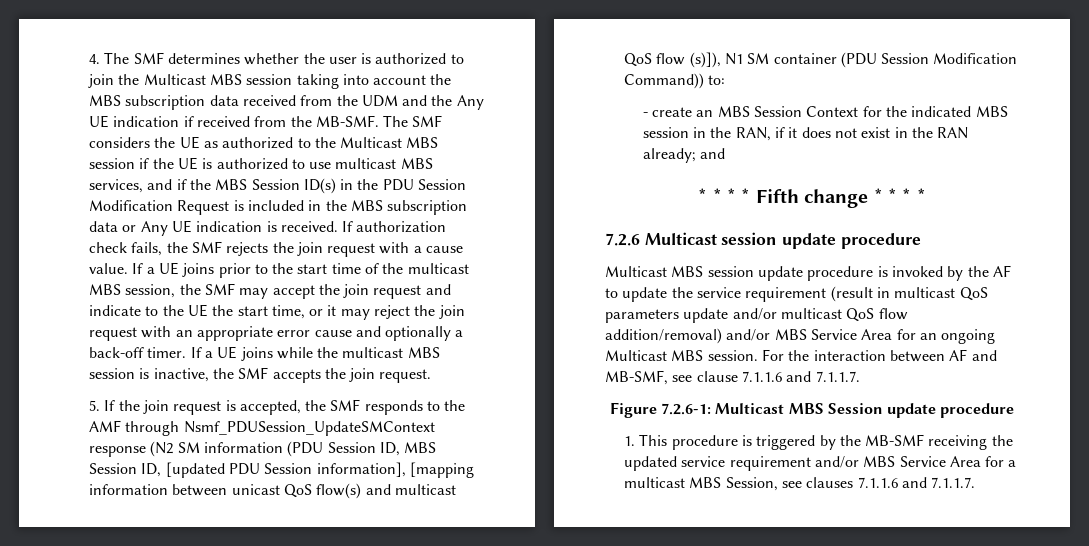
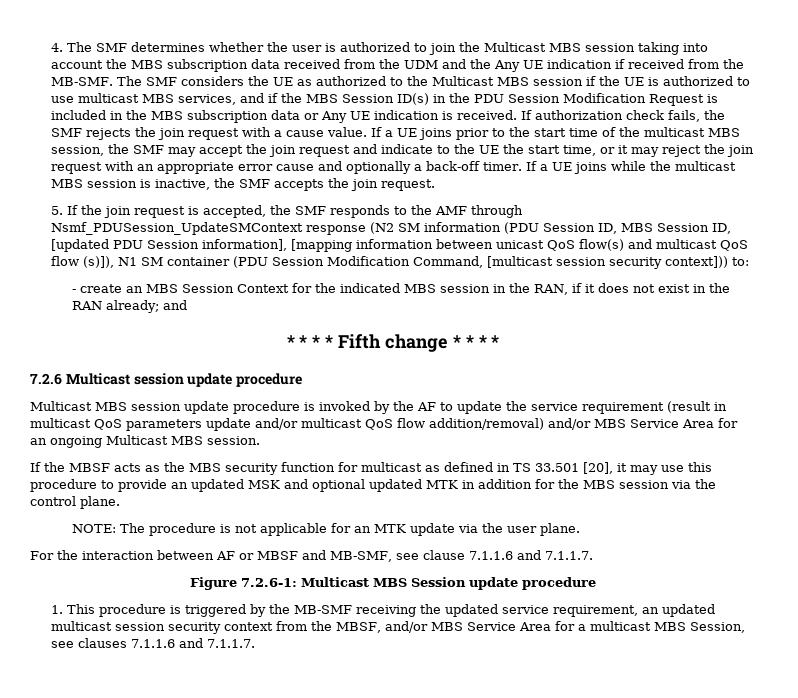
[623,73,704,89] Command)) -> [413,256,729,269] Command, [multicast session security context]))
(758, 355) none -> [30,462,712,475] [30,479,716,492] [30,496,120,509] [72,523,581,536] // If the MBSF acts as the MBS security function for multicast as defined in TS 33.501 [20], it may use this procedure to provide an updated MSK and optional updated MTK in addition for the MBS session via the control plane. // NOTE: The procedure is not applicable for an MTK update via the user plane. //
(968, 355) none -> [239,551,298,560] or MBSF
[729,456,811,471] requirement -> [553,604,716,617] [51,621,382,634] requirement, an updated multicast session security context from the MBSF,

